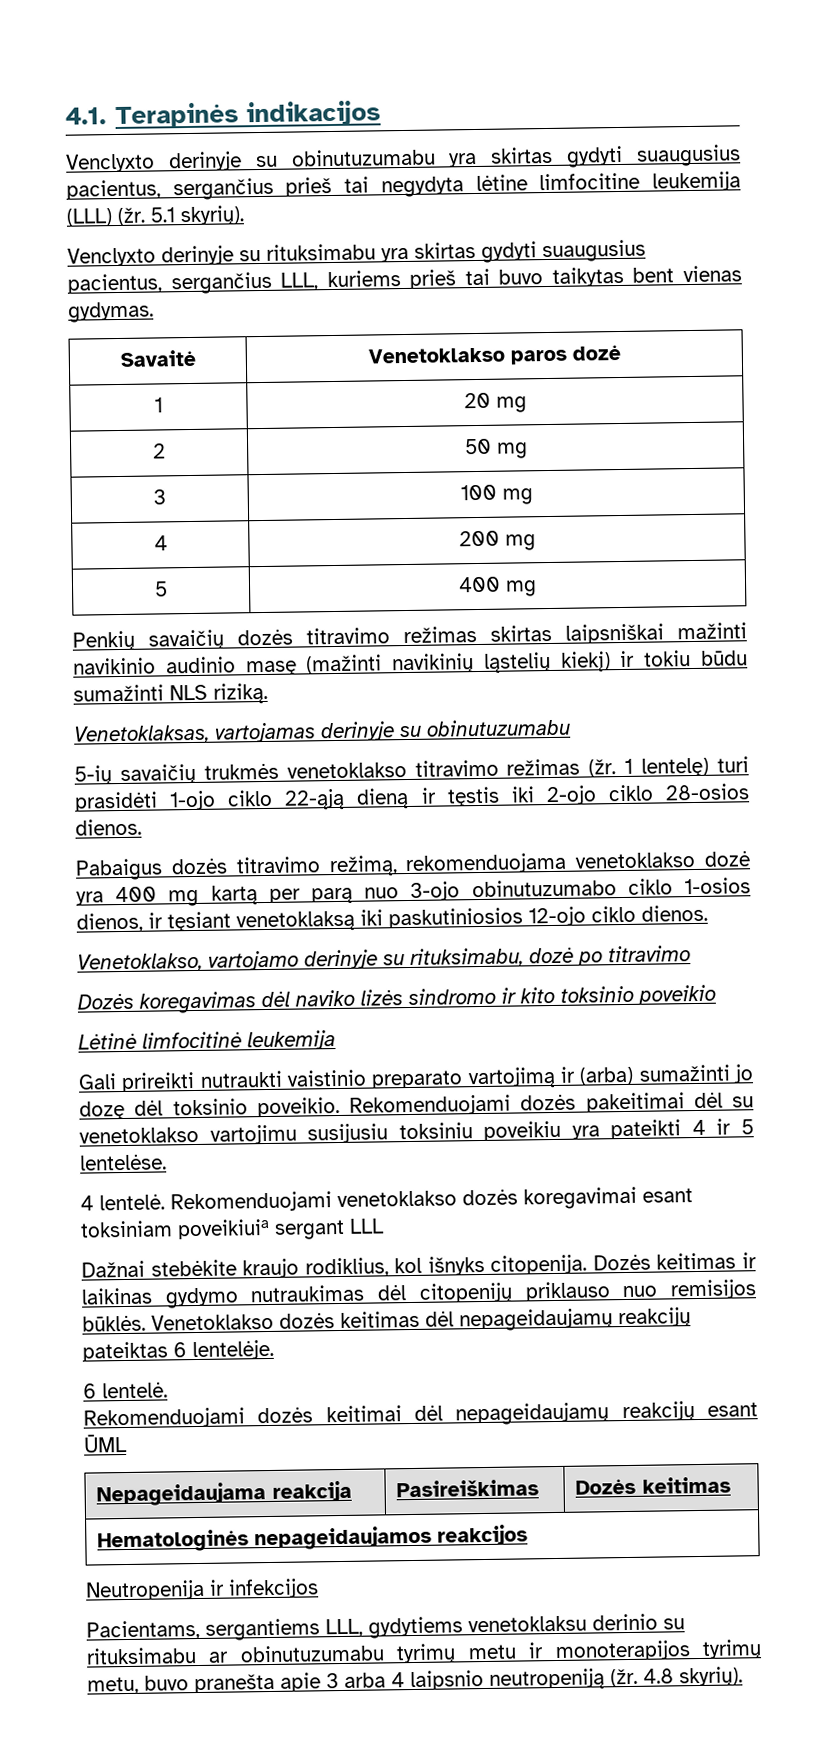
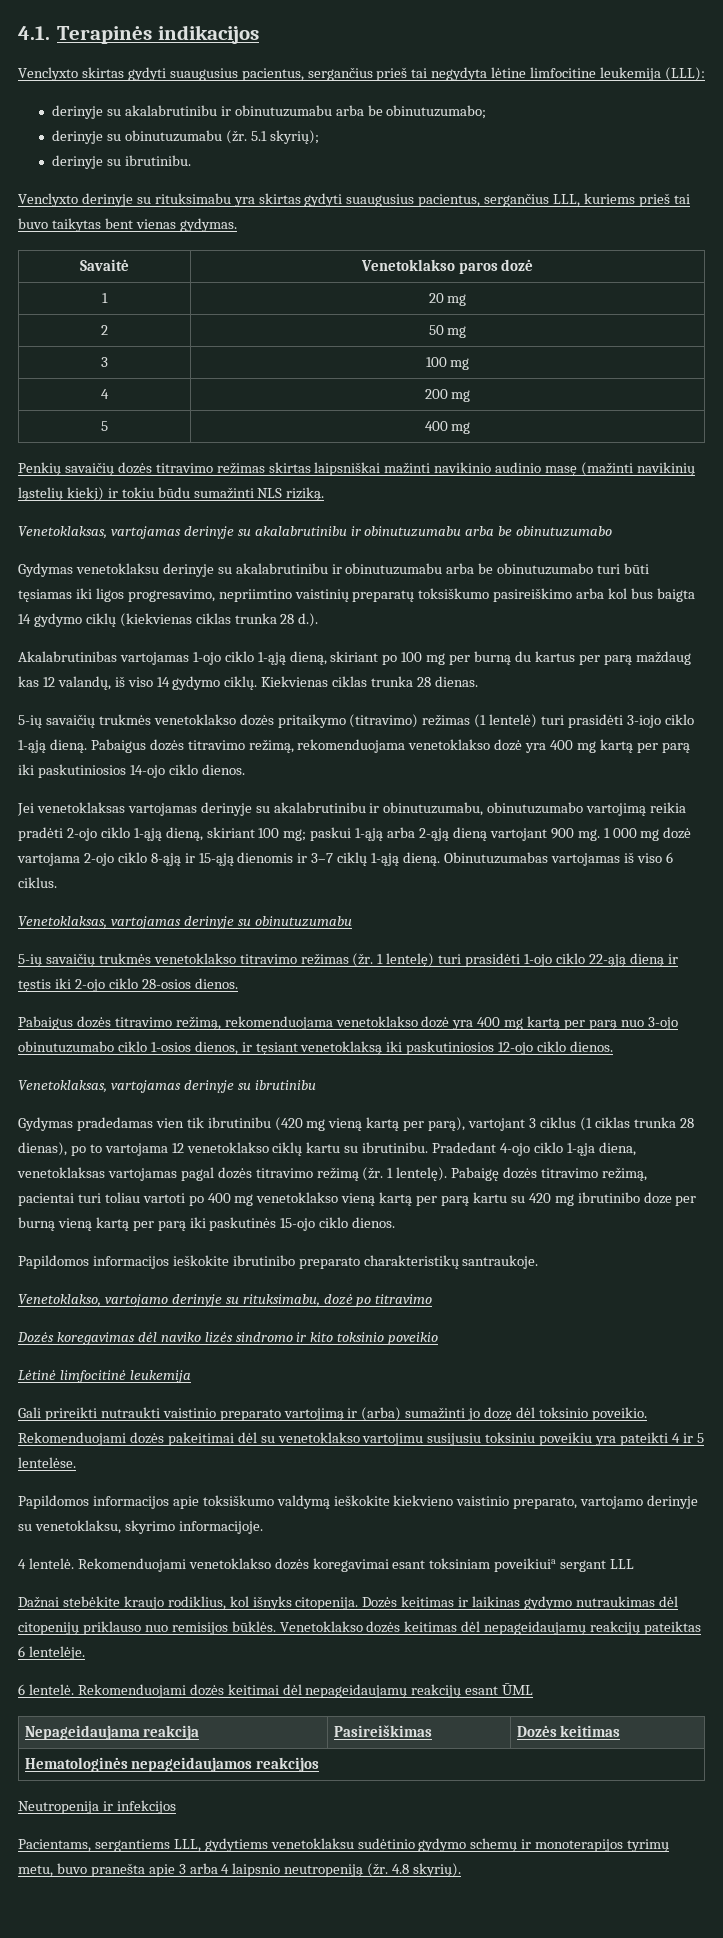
[167,148,478,172] derinyje su obinutuzumabu yra -> (78, 74) none
[66,205,244,227] (LLL) (žr. 5.1 skyrių). -> [664,67,705,81] [52,105,487,119] [52,130,319,144] [52,155,191,169] (LLL): // derinyje su akalabrutinibu ir obinutuzumabu arba be obinutuzumabo; // derinyje su obinutuzumabu (žr. 5.1 skyrių); // derinyje su ibrutinibu.
(268, 693) none -> [18,526,613,539] [18,563,650,577] [18,588,695,602] [18,613,319,627] [18,651,691,665] [18,676,478,690] [18,714,694,728] [18,739,690,753] [18,764,245,778] [17,802,687,816] [18,827,692,841] [17,852,673,866] [18,877,57,888] // Venetoklaksas, vartojamas derinyje su akalabrutinibu ir obinutuzumabu arba be obinutuzumabo // Gydymas venetoklaksu derinyje su akalabrutinibu ir obinutuzumabu arba be obinutuzumabo turi būti tęsiamas iki ligos progresavimo, nepriimtino vaistinių preparatų toksiškumo pasireiškimo arba kol bus baigta 14 gydymo ciklų (kiekvienas ciklas trunka 28 d.). // Akalabrutinibas vartojamas 1-ojo ciklo 1-ąją dieną, skiriant po 100 mg per burną du kartus per parą maždaug kas 12 valandų, iš viso 14 gydymo ciklų. Kiekvienas ciklas trunka 28 dienas. // 5-ių savaičių trukmės venetoklakso dozės pritaikymo (titravimo) režimas (1 lentelė) turi prasidėti 3-iojo ciklo 1-ąją dieną. Pabaigus dozės titravimo režimą, rekomenduojama venetoklakso dozė yra 400 mg kartą per parą iki paskutiniosios 14-ojo ciklo dienos. // Jei venetoklaksas vartojamas derinyje su akalabrutinibu ir obinutuzumabu, obinutuzumabo vartojimą reikia pradėti 2-ojo ciklo 1-ąją dieną, skiriant 100 mg; paskui 1-ąją arba 2-ąją dieną vartojant 900 mg. 1 000 mg dozė vartojama 2-ojo ciklo 8-ąją ir 15-ąją dienomis ir 3–7 ciklų 1-ąją dieną. Obinutuzumabas vartojamas iš viso 6 ciklus.
(708, 913) none -> [18,1080,316,1093] [18,1117,694,1131] [18,1142,636,1156] [17,1167,647,1181] [18,1192,697,1206] [18,1217,396,1231] [18,1255,539,1269] // Venetoklaksas, vartojamas derinyje su ibrutinibu // Gydymas pradedamas vien tik ibrutinibu (420 mg vieną kartą per parą), vartojant 3 ciklus (1 ciklas trunka 28 dienas), po to vartojama 12 venetoklakso ciklų kartu su ibrutinibu. Pradedant 4-ojo ciklo 1-ąja diena, venetoklaksas vartojamas pagal dozės titravimo režimą (žr. 1 lentelę). Pabaigę dozės titravimo režimą, pacientai turi toliau vartoti po 400 mg venetoklakso vieną kartą per parą kartu su 420 mg ibrutinibo doze per burną vieną kartą per parą iki paskutinės 15-ojo ciklo dienos. // Papildomos informacijos ieškokite ibrutinibo preparato charakteristikų santraukoje.
(167, 1162) none -> [18,1495,699,1509] [18,1520,263,1534] // Papildomos informacijos apie toksiškumo valdymą ieškokite kiekvieno vaistinio preparato, vartojamo derinyje su venetoklaksu, skyrimo informacijoje.
(168, 1390) // -> (74, 1689) none
[592,1613,685,1631] [86,1643,517,1665] derinio su rituksimabu ar obinutuzumabu tyrimų metu -> [357,1838,518,1852] sudėtinio gydymo schemų

